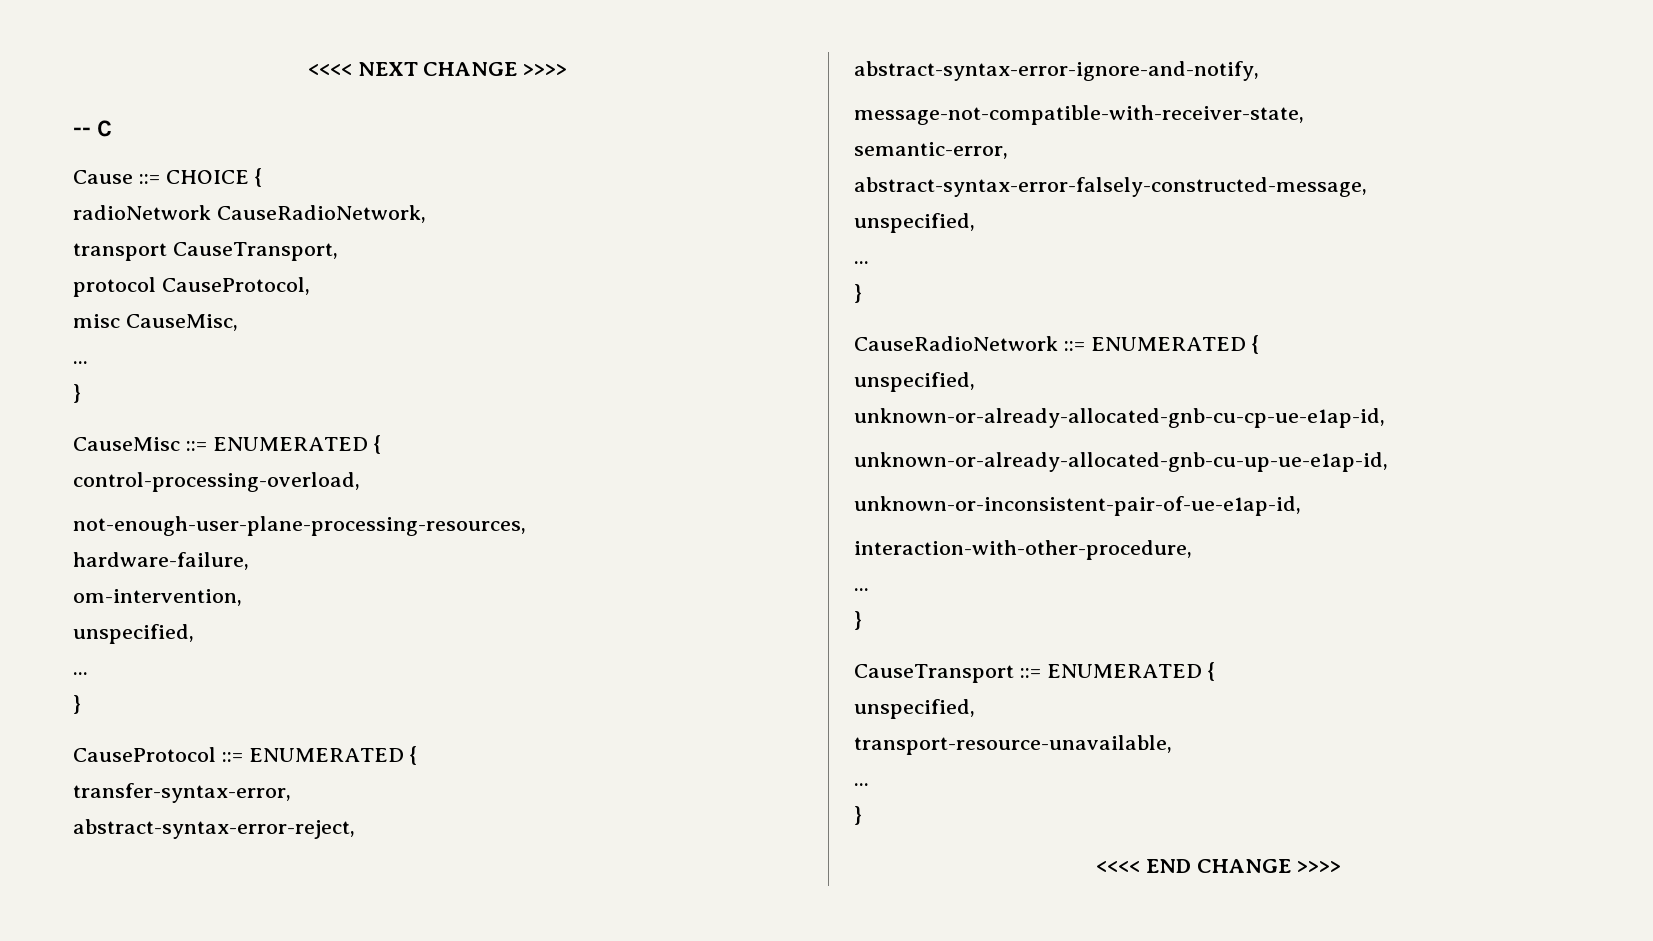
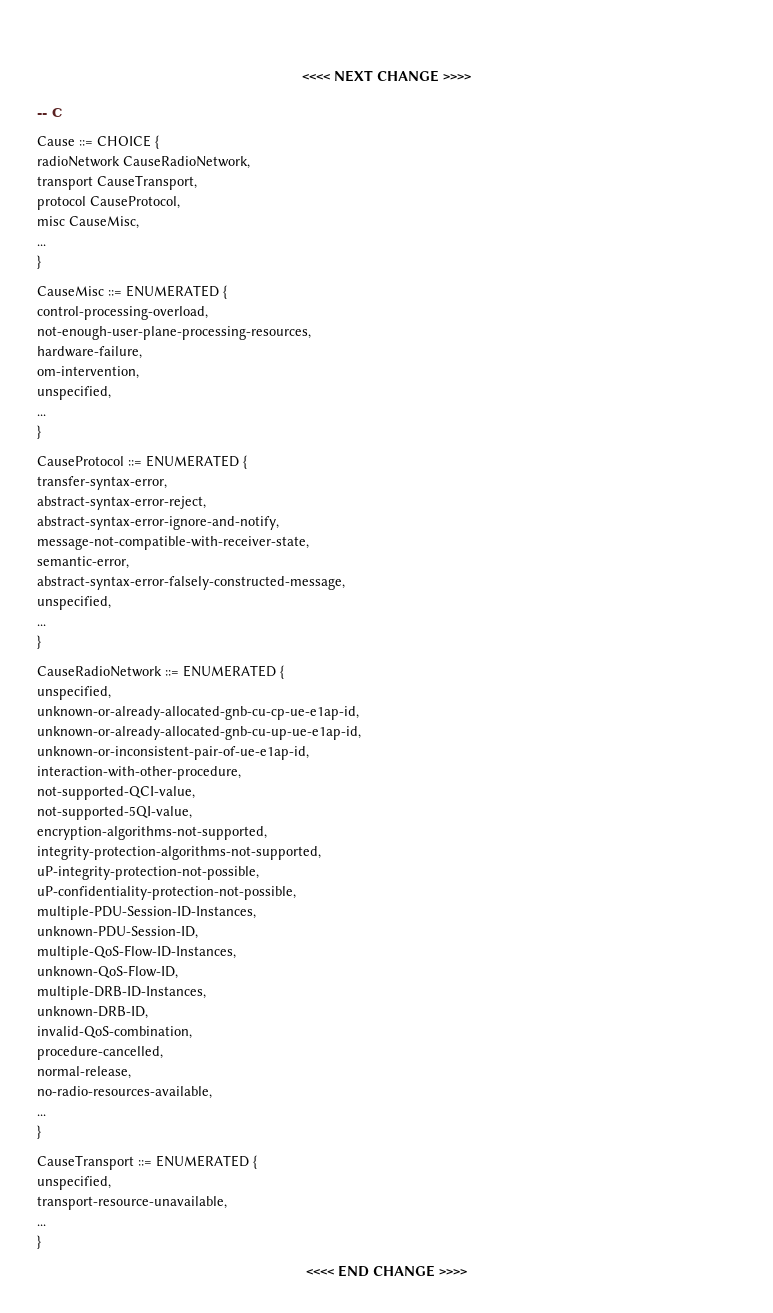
(1192, 550) none -> [37,786,195,800] [37,806,192,820] [37,826,267,840] [37,846,321,860] [37,866,259,880] [37,886,296,900] [37,906,256,920] [37,926,198,939] [37,945,236,960] [37,965,178,979] [37,986,206,1000] [37,1006,148,1019] [37,1026,192,1039] [37,1046,163,1060] [37,1066,131,1079] [37,1086,212,1099] // not-supported-QCI-value, // not-supported-5QI-value, // encryption-algorithms-not-supported, // integrity-protection-algorithms-not-supported, // uP-integrity-protection-not-possible, // uP-confidentiality-protection-not-possible, // multiple-PDU-Session-ID-Instances, // unknown-PDU-Session-ID, // multiple-QoS-Flow-ID-Instances, // unknown-QoS-Flow-ID, // multiple-DRB-ID-Instances, // unknown-DRB-ID, // invalid-QoS-combination, // procedure-cancelled, // normal-release, // no-radio-resources-available,

